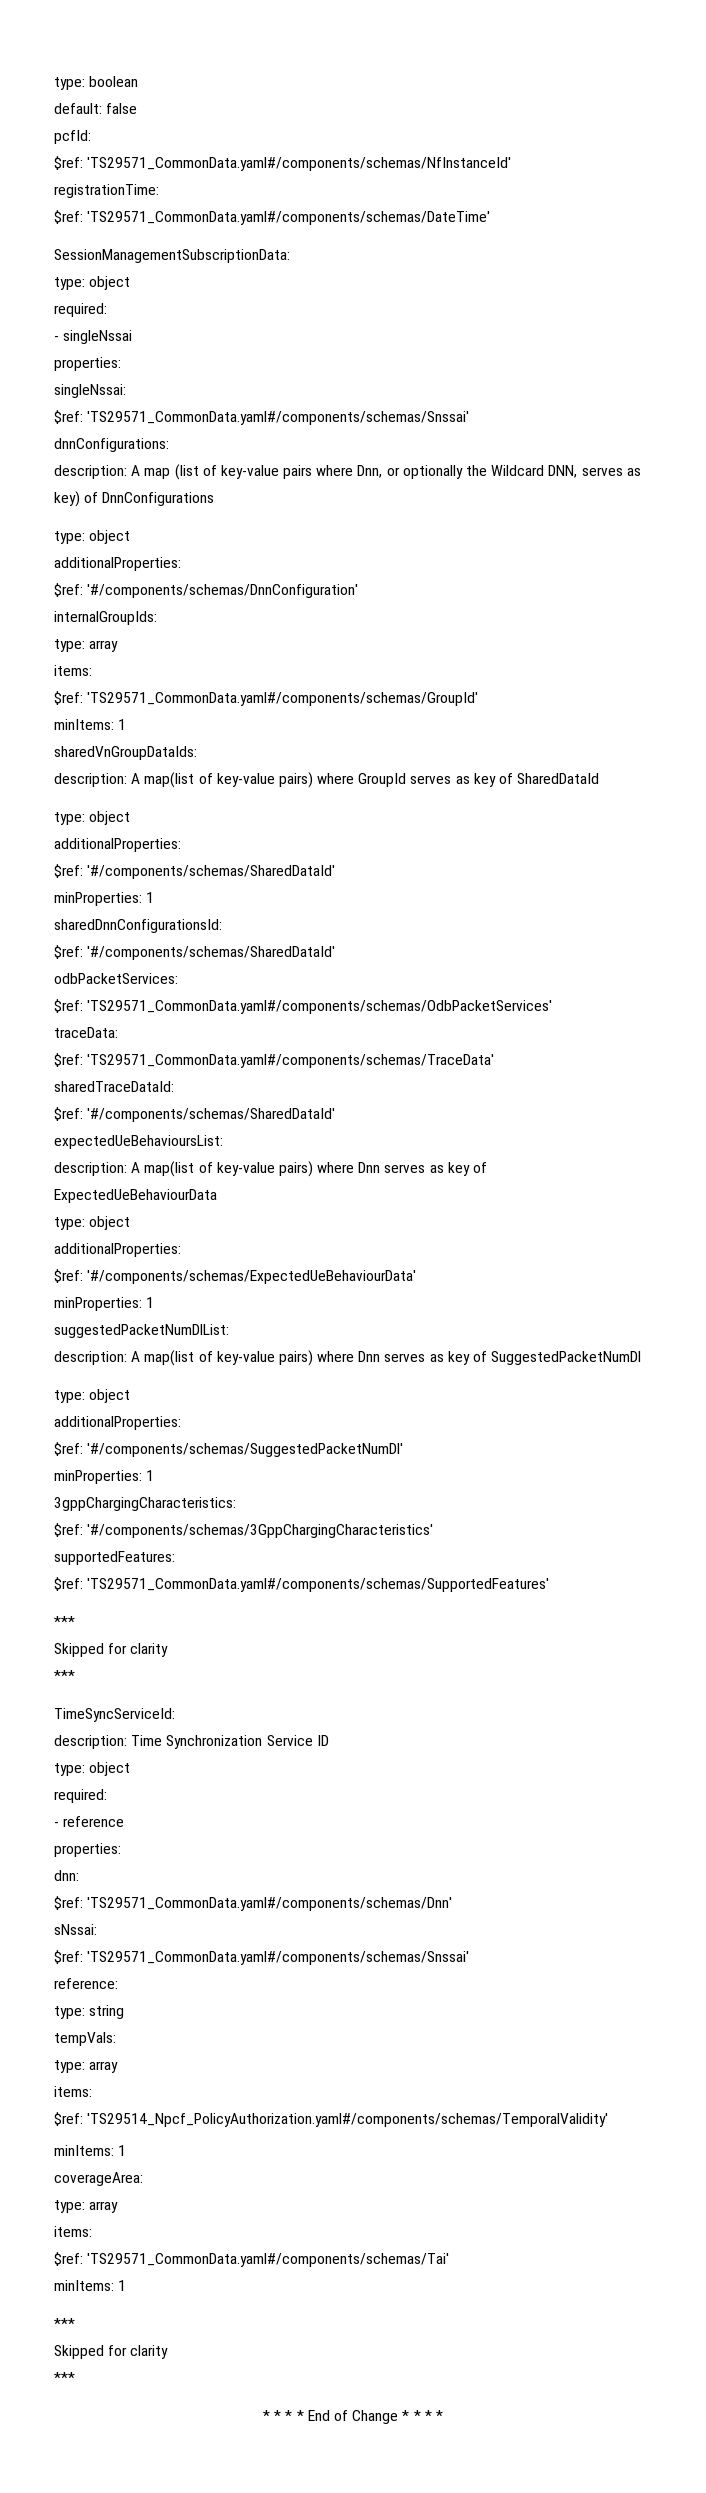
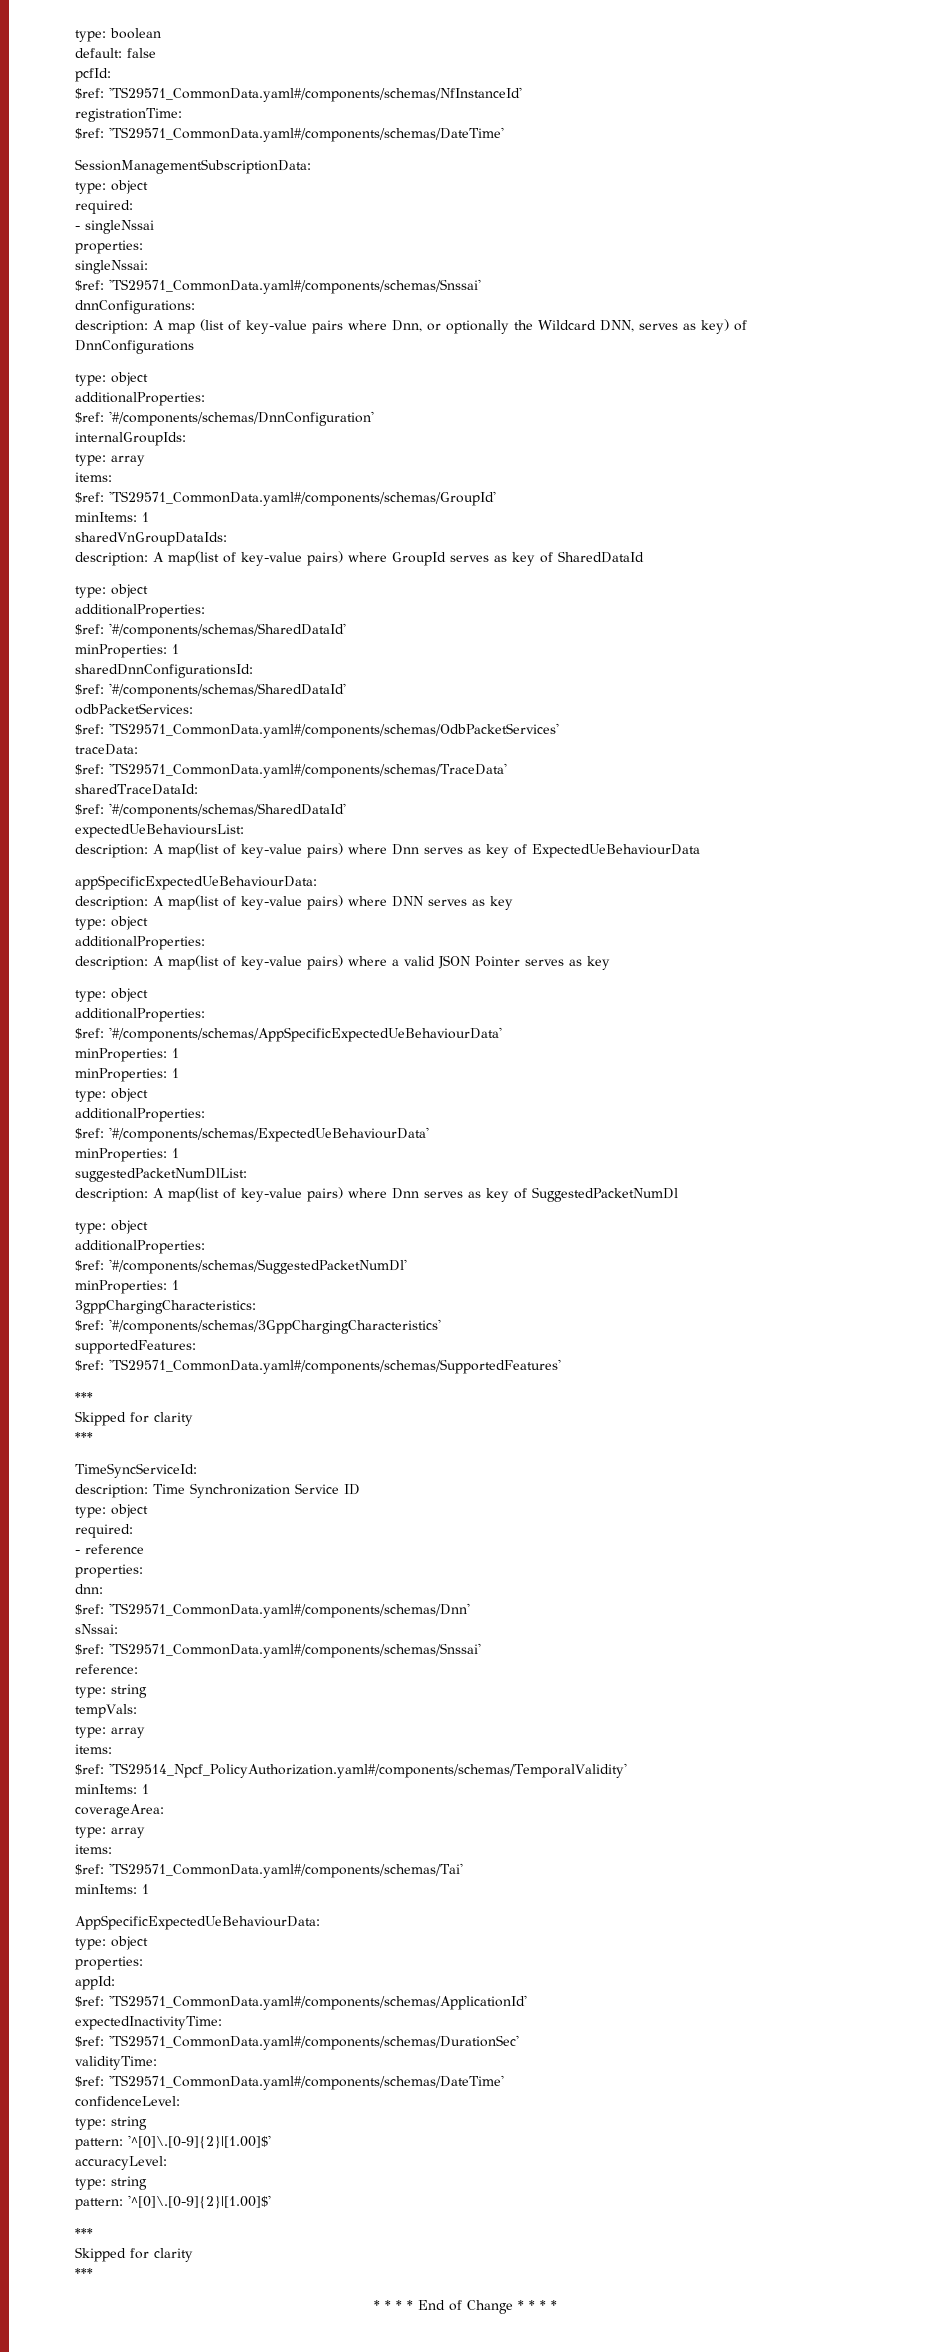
(217, 1196) none -> [75,875,317,890] [75,895,513,910] [75,916,148,930] [75,936,205,950] [75,955,610,970] [75,988,148,1002] [75,1008,205,1022] [75,1027,502,1042] [75,1048,179,1062] [75,1068,179,1082] // appSpecificExpectedUeBehaviourData: // description: A map(list of key-value pairs) where DNN serves as key // type: object // additionalProperties: // description: A map(list of key-value pairs) where a valid JSON Pointer serves as key // type: object // additionalProperties: // $ref: '#/components/schemas/AppSpecificExpectedUeBehaviourData' // minProperties: 1 // minProperties: 1
(127, 2285) none -> [75,1915,320,1930] [75,1936,148,1950] [75,1956,143,1970] [75,1976,115,1990] [75,1995,527,2010] [75,2016,222,2030] [75,2035,519,2050] [75,2056,157,2070] [75,2075,504,2090] [75,2096,180,2107] [75,2116,147,2130] [75,2135,271,2150] [75,2156,167,2170] [75,2176,147,2190] [75,2195,271,2210] // AppSpecificExpectedUeBehaviourData: // type: object // properties: // appId: // $ref: 'TS29571_CommonData.yaml#/components/schemas/ApplicationId' // expectedInactivityTime: // $ref: 'TS29571_CommonData.yaml#/components/schemas/DurationSec' // validityTime: // $ref: 'TS29571_CommonData.yaml#/components/schemas/DateTime' // confidenceLevel: // type: string // pattern: '^[0]\.[0-9]{2}|[1.00]$' // accuracyLevel: // type: string // pattern: '^[0]\.[0-9]{2}|[1.00]$'

